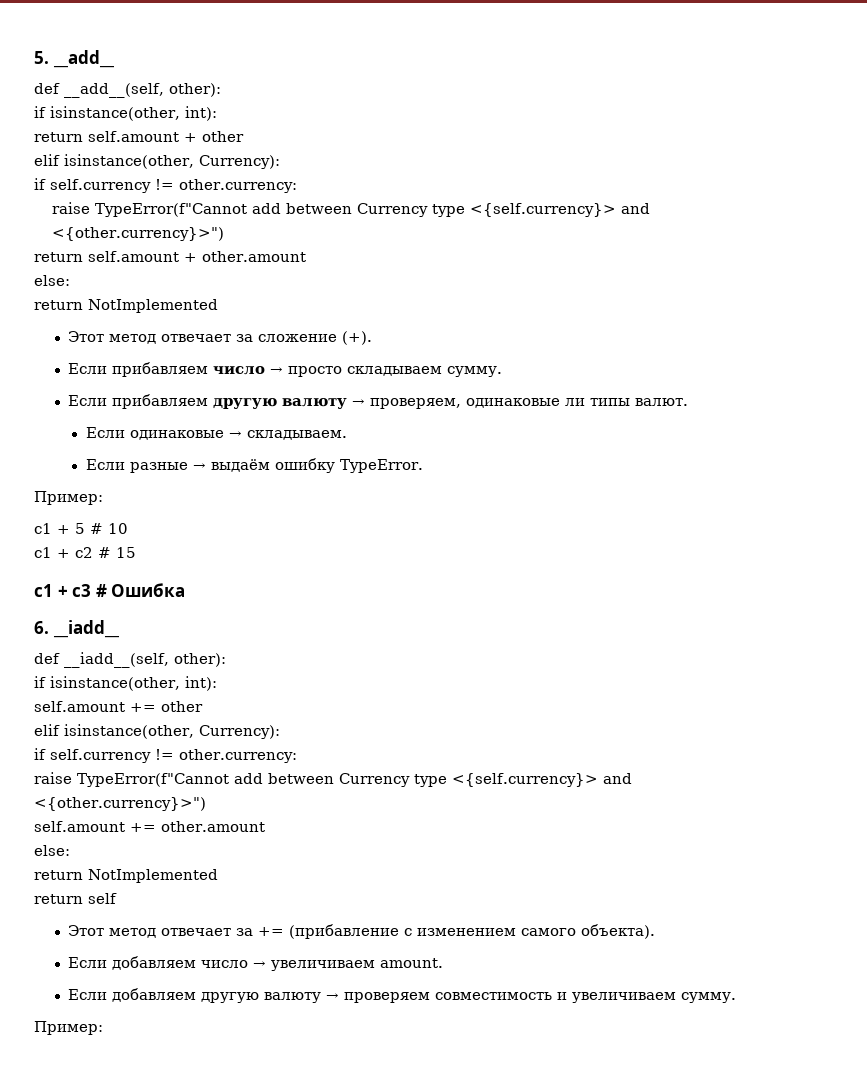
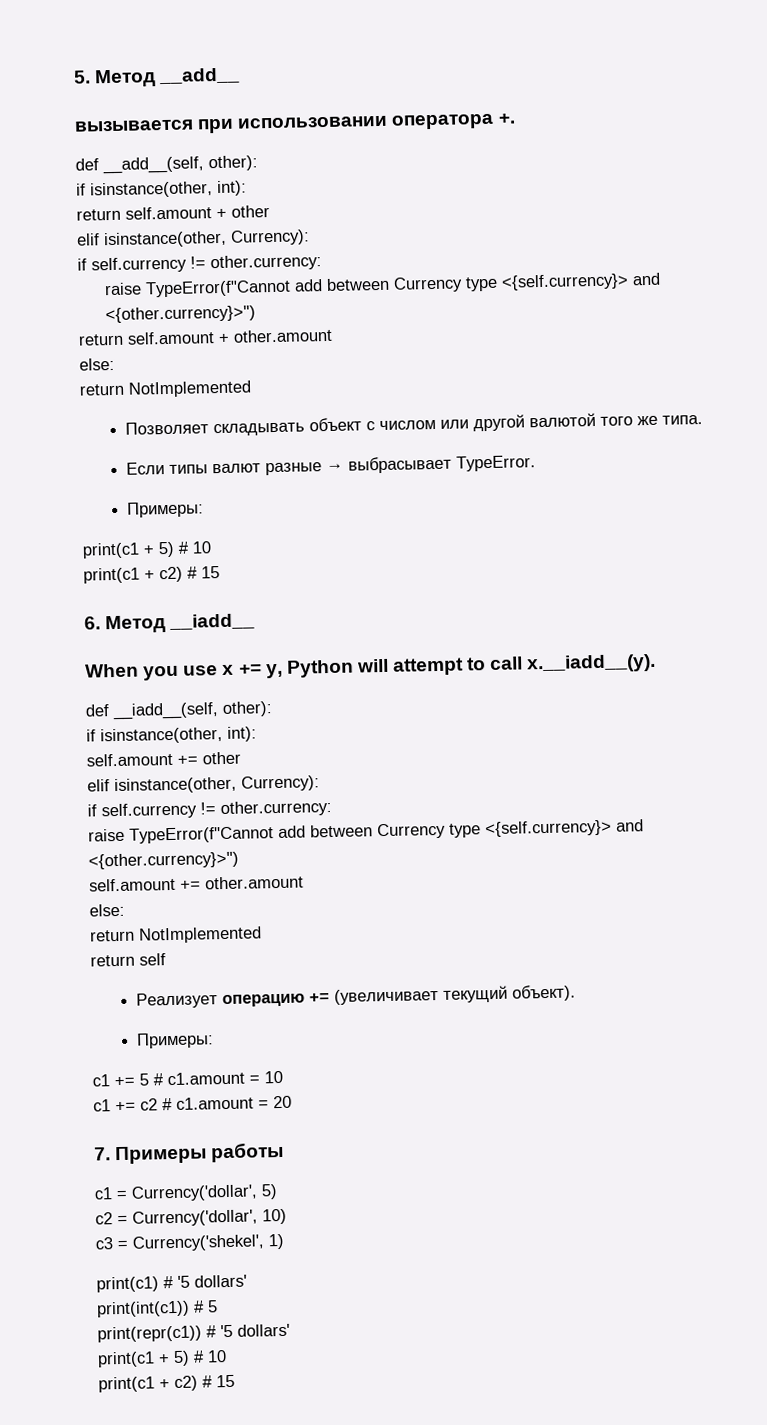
(49, 57) none -> [94,69,157,88] Метод
(115, 59) none -> [74,113,516,134] // вызывается при использовании оператора +.
[68,331,373,345] [68,362,503,377] [68,394,689,409] [85,427,347,440] [85,458,423,473] [34,491,103,505] [34,523,128,534] [34,547,93,558] Этот метод отвечает за сложение (+). // Если прибавляем число → просто складываем сумму. // Если прибавляем другую валюту → проверяем, одинаковые ли типы валют. // Если одинаковые → складываем. // Если разные → выдаём ошибку TypeError. // Пример: // c1 + 5 # 10 // c1 + c2 -> [125,412,704,437] [126,455,537,476] [127,501,205,518] [82,541,211,559] [83,566,183,584] Позволяет складывать объект с числом или другой валютой того же типа. // Если типы валют разные → выбрасывает TypeError. // Примеры: // print(c1 + 5) # 10 // print(c1 + c2)
[34,583,186,597] [34,620,120,638] c1 + c3 # Ошибка // 6. __iadd__ -> [84,613,256,634] [85,653,657,681] 6. Метод __iadd__ // When you use x += y, Python will attempt to call x.__iadd__(y).
[68,924,656,939] [68,956,444,971] [68,988,737,1003] [34,1021,103,1035] Этот метод отвечает за += (прибавление с изменением самого объекта). // Если добавляем число → увеличиваем amount. // Если добавляем другую валюту → проверяем совместимость и увеличиваем сумму. // Пример: -> [136,984,577,1009] [136,1032,215,1049] [92,1070,283,1087] [93,1095,292,1112] [94,1141,285,1165] [94,1184,278,1202] [95,1208,287,1227] [95,1233,285,1252] [96,1274,247,1293] [96,1300,218,1318] [97,1323,290,1343] [97,1350,227,1368] [98,1374,235,1393] Реализует операцию += (увеличивает текущий объект). // Примеры: // c1 += 5 # c1.amount = 10 // c1 += c2 # c1.amount = 20 // 7. Примеры работы // c1 = Currency('dollar', 5) // c2 = Currency('dollar', 10) // c3 = Currency('shekel', 1) // print(c1) # '5 dollars' // print(int(c1)) # 5 // print(repr(c1)) # '5 dollars' // print(c1 + 5) # 10 // print(c1 + c2) # 15

